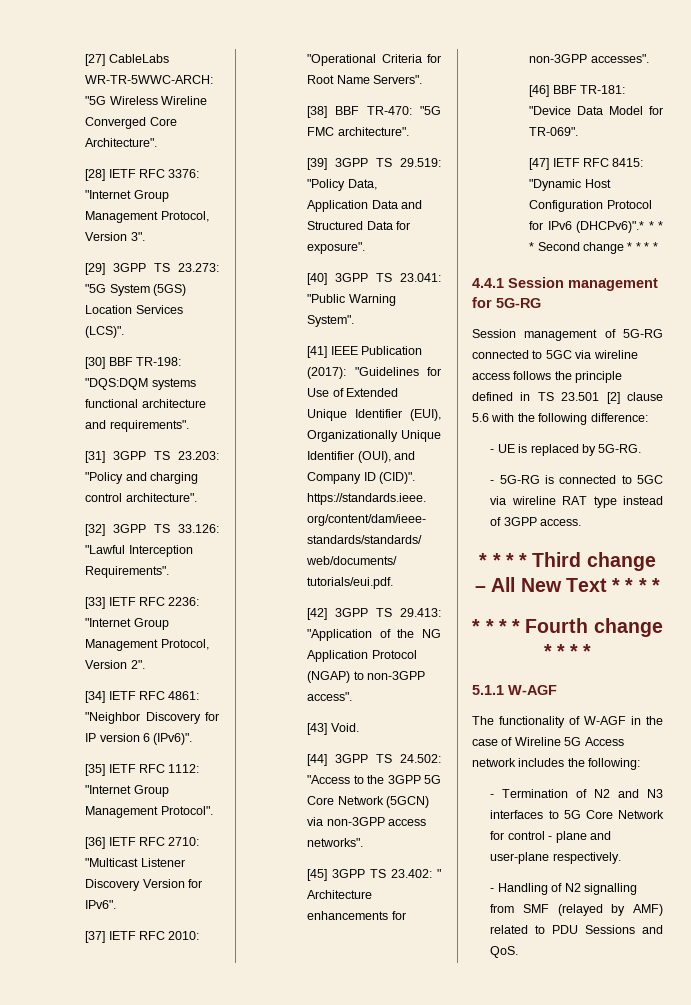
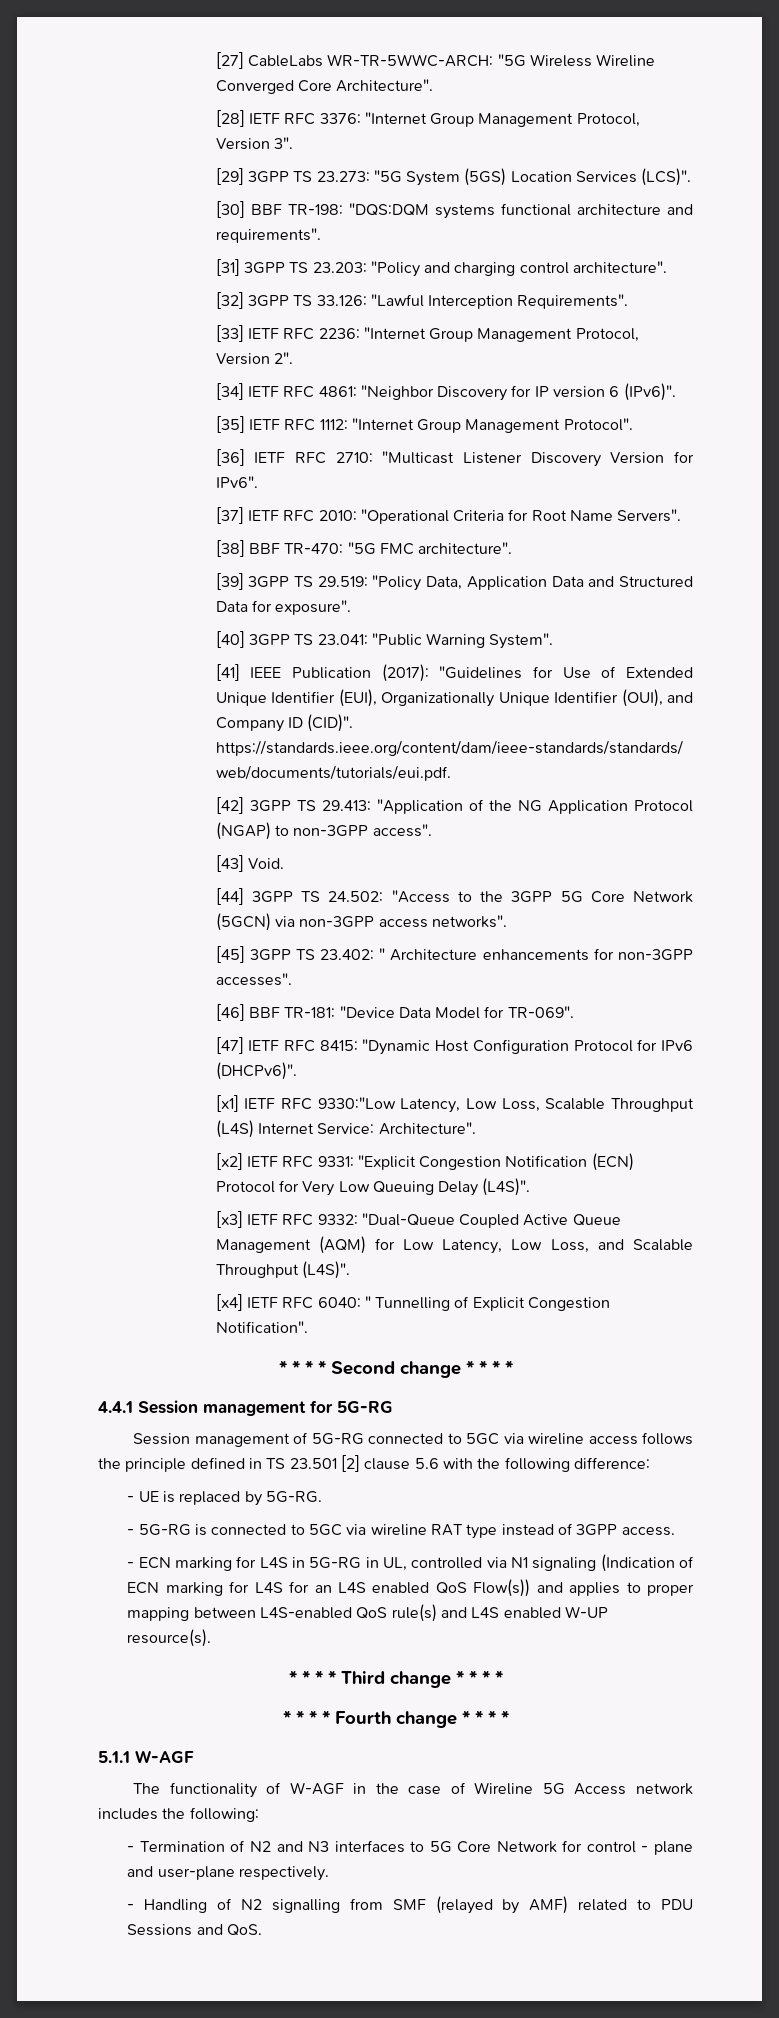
[576,221,645,233] (DHCPv6)".* -> [215,1062,297,1080] [215,1095,694,1113] [215,1120,476,1138] [215,1153,634,1171] [215,1178,531,1196] [215,1211,621,1228] [215,1236,693,1254] [215,1261,350,1279] [215,1294,611,1311] [215,1321,308,1333] [278,1360,287,1374] (DHCPv6)". // [x1] IETF RFC 9330:"Low Latency, Low Loss, Scalable Throughput (L4S) Internet Service: Architecture". // [x2] IETF RFC 9331: "Explicit Congestion Notification (ECN) Protocol for Very Low Queuing Delay (L4S)". // [x3] IETF RFC 9332: "Dual-Queue Coupled Active Queue Management (AQM) for Low Latency, Low Loss, and Scalable Throughput (L4S)". // [x4] IETF RFC 6040: " Tunnelling of Explicit Congestion Notification". // *
(582, 522) none -> [127,1554,694,1572] [127,1579,695,1597] [127,1604,608,1622] [127,1629,212,1647] // - ECN marking for L4S in 5G-RG in UL, controlled via N1 signaling (Indication of ECN marking for L4S for an L4S enabled QoS Flow(s)) and applies to proper mapping between L4S-enabled QoS rule(s) and L4S enabled W-UP resource(s).
[475,577,607,592] – All New Text -> (451, 1679) none

